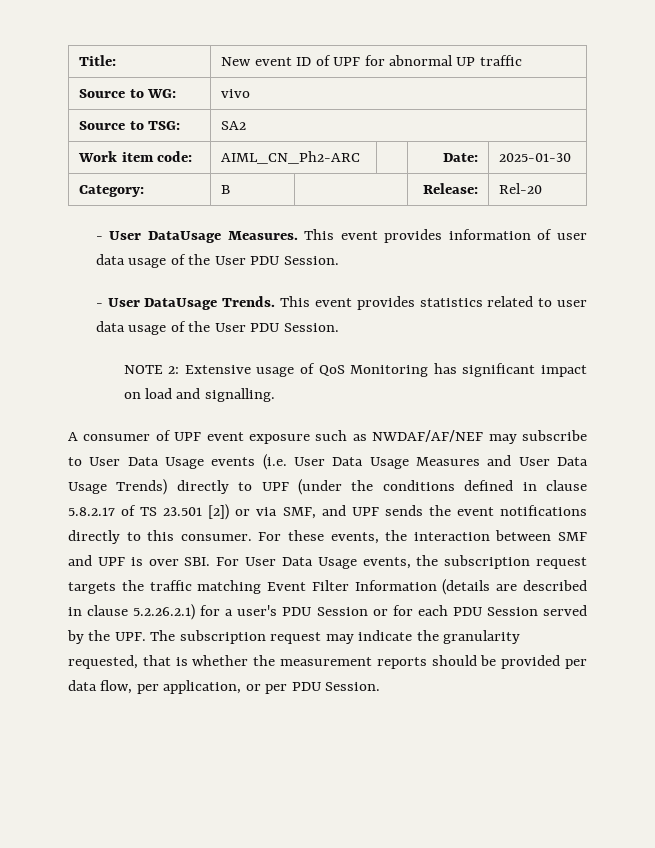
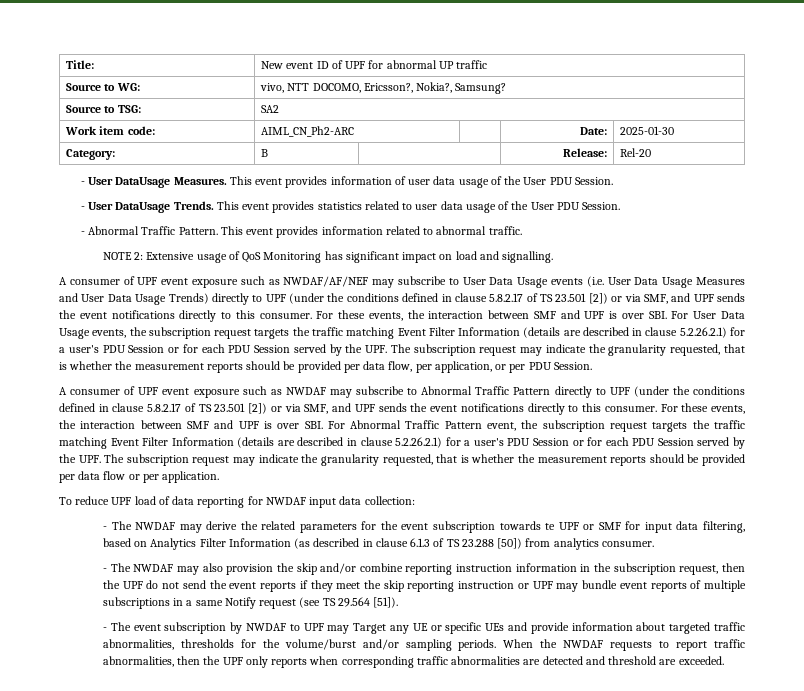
[221,89,251,98] vivo -> [260,82,507,94] vivo, NTT DOCOMO, Ericsson?, Nokia?, Samsung?
(339, 327) none -> [80,226,522,238] // - Abnormal Traffic Pattern. This event provides information related to abnormal traffic.
(381, 686) none -> [59,386,746,398] [59,403,746,415] [59,420,745,432] [59,437,745,449] [59,454,745,466] [59,471,220,483] [59,496,415,508] [102,521,745,533] [102,538,654,550] [102,563,746,575] [102,580,746,592] [102,597,399,609] [102,622,745,634] [102,639,745,651] [102,656,724,668] // A consumer of UPF event exposure such as NWDAF may subscribe to Abnormal Traffic Pattern directly to UPF (under the conditions defined in clause 5.8.2.17 of TS 23.501 [2]) or via SMF, and UPF sends the event notifications directly to this consumer. For these events, the interaction between SMF and UPF is over SBI. For Abnormal Traffic Pattern event, the subscription request targets the traffic matching Event Filter Information (details are described in clause 5.2.26.2.1) for a user's PDU Session or for each PDU Session served by the UPF. The subscription request may indicate the granularity requested, that is whether the measurement reports should be provided per data flow or per application. // To reduce UPF load of data reporting for NWDAF input data collection: // - The NWDAF may derive the related parameters for the event subscription towards te UPF or SMF for input data filtering, based on Analytics Filter Information (as described in clause 6.1.3 of TS 23.288 [50]) from analytics consumer. // - The NWDAF may also provision the skip and/or combine reporting instruction information in the subscription request, then the UPF do not send the event reports if they meet the skip reporting instruction or UPF may bundle event reports of multiple subscriptions in a same Notify request (see TS 29.564 [51]). // - The event subscription by NWDAF to UPF may Target any UE or specific UEs and provide information about targeted traffic abnormalities, thresholds for the volume/burst and/or sampling periods. When the NWDAF requests to report traffic abnormalities, then the UPF only reports when corresponding traffic abnormalities are detected and threshold are exceeded.

